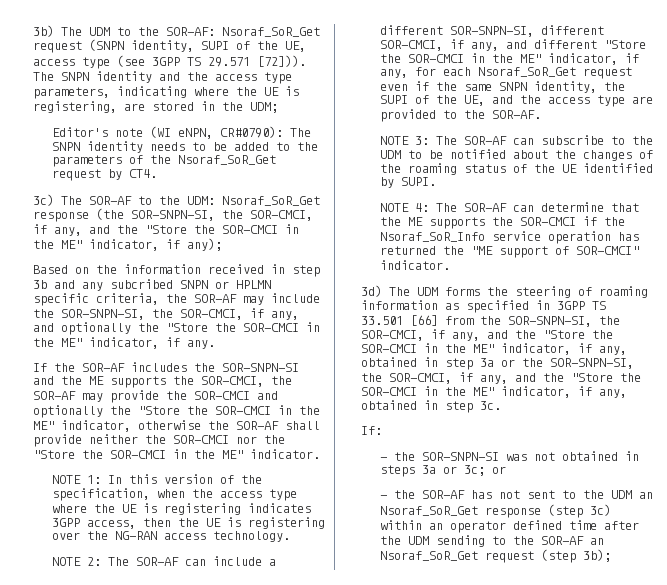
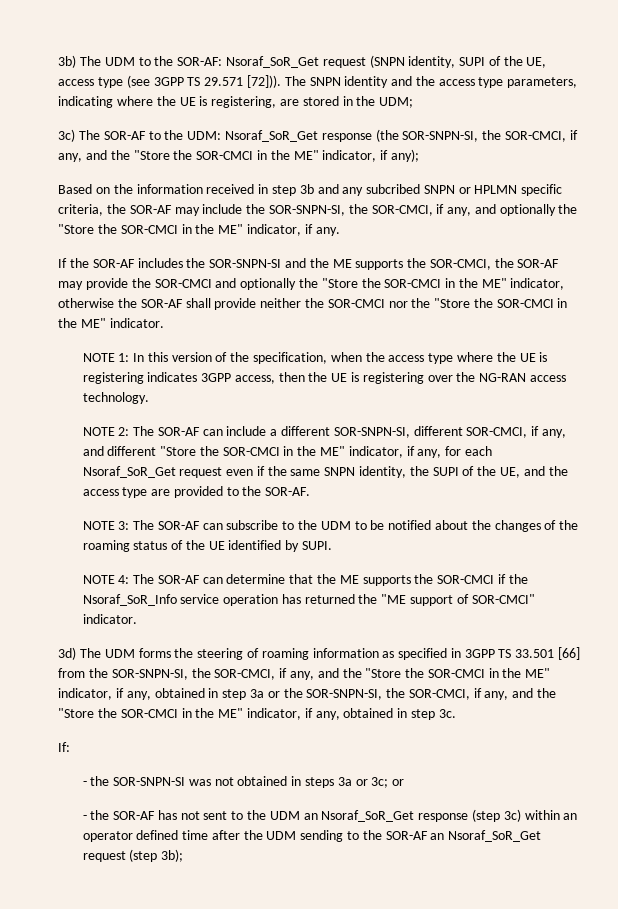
[51,126,311,139] [51,141,318,153] [51,155,276,167] [51,169,157,181] // Editor's note (WI eNPN, CR#0790): The SNPN identity needs to be added to the parameters of the Nsoraf_SoR_Get request by CT4. -> (414, 102) none

